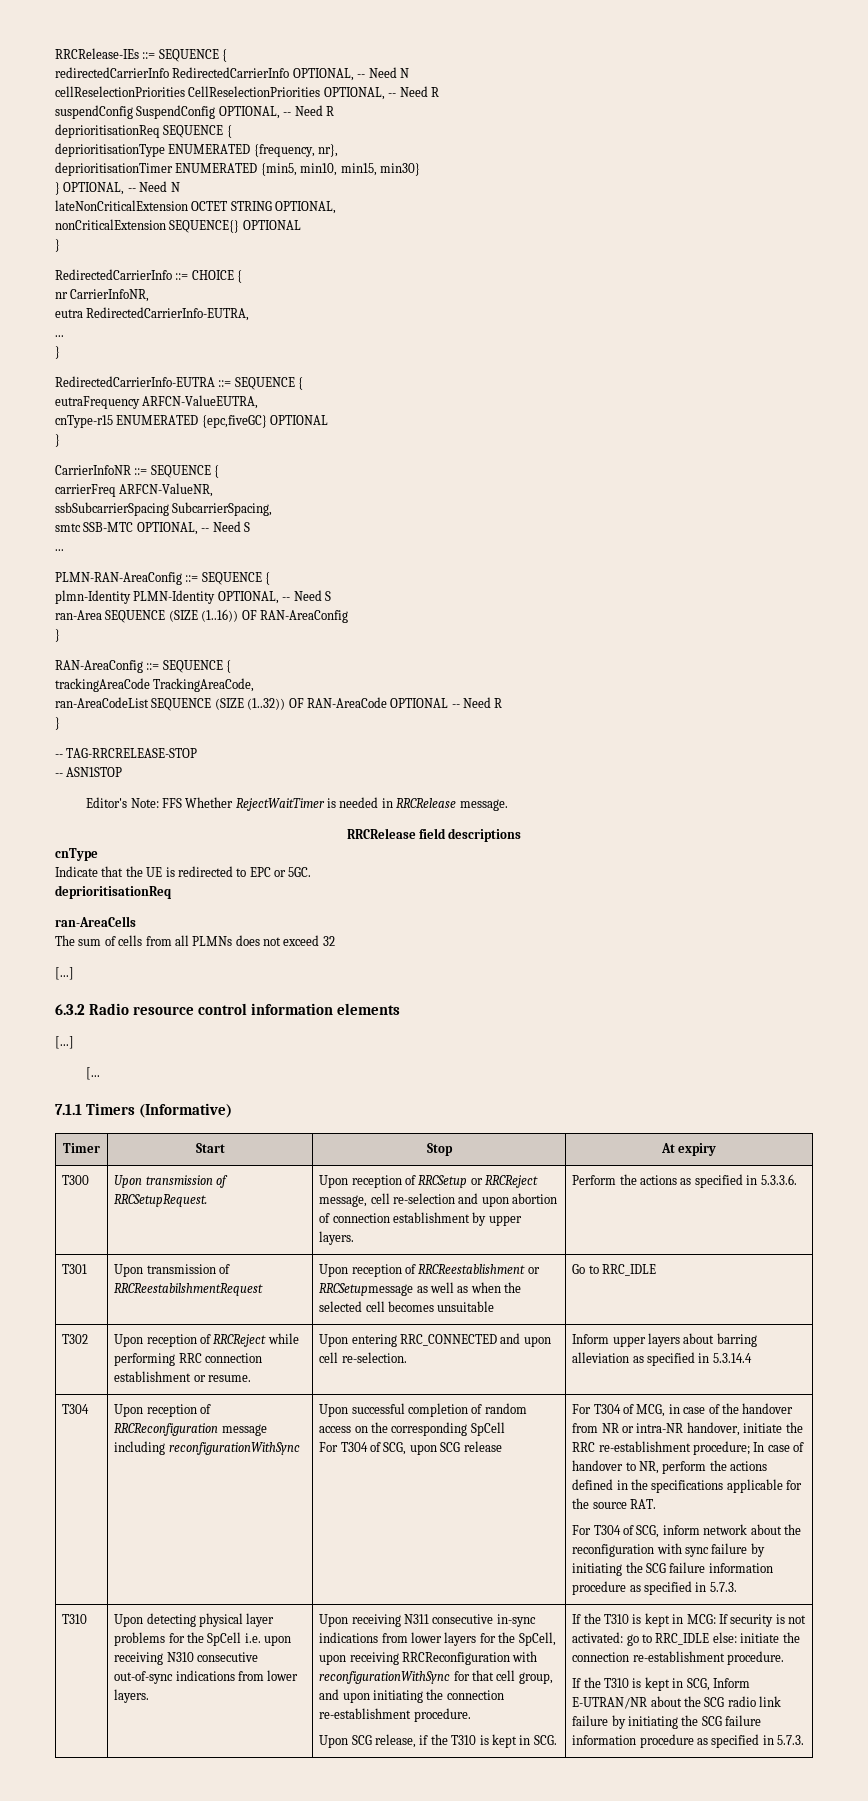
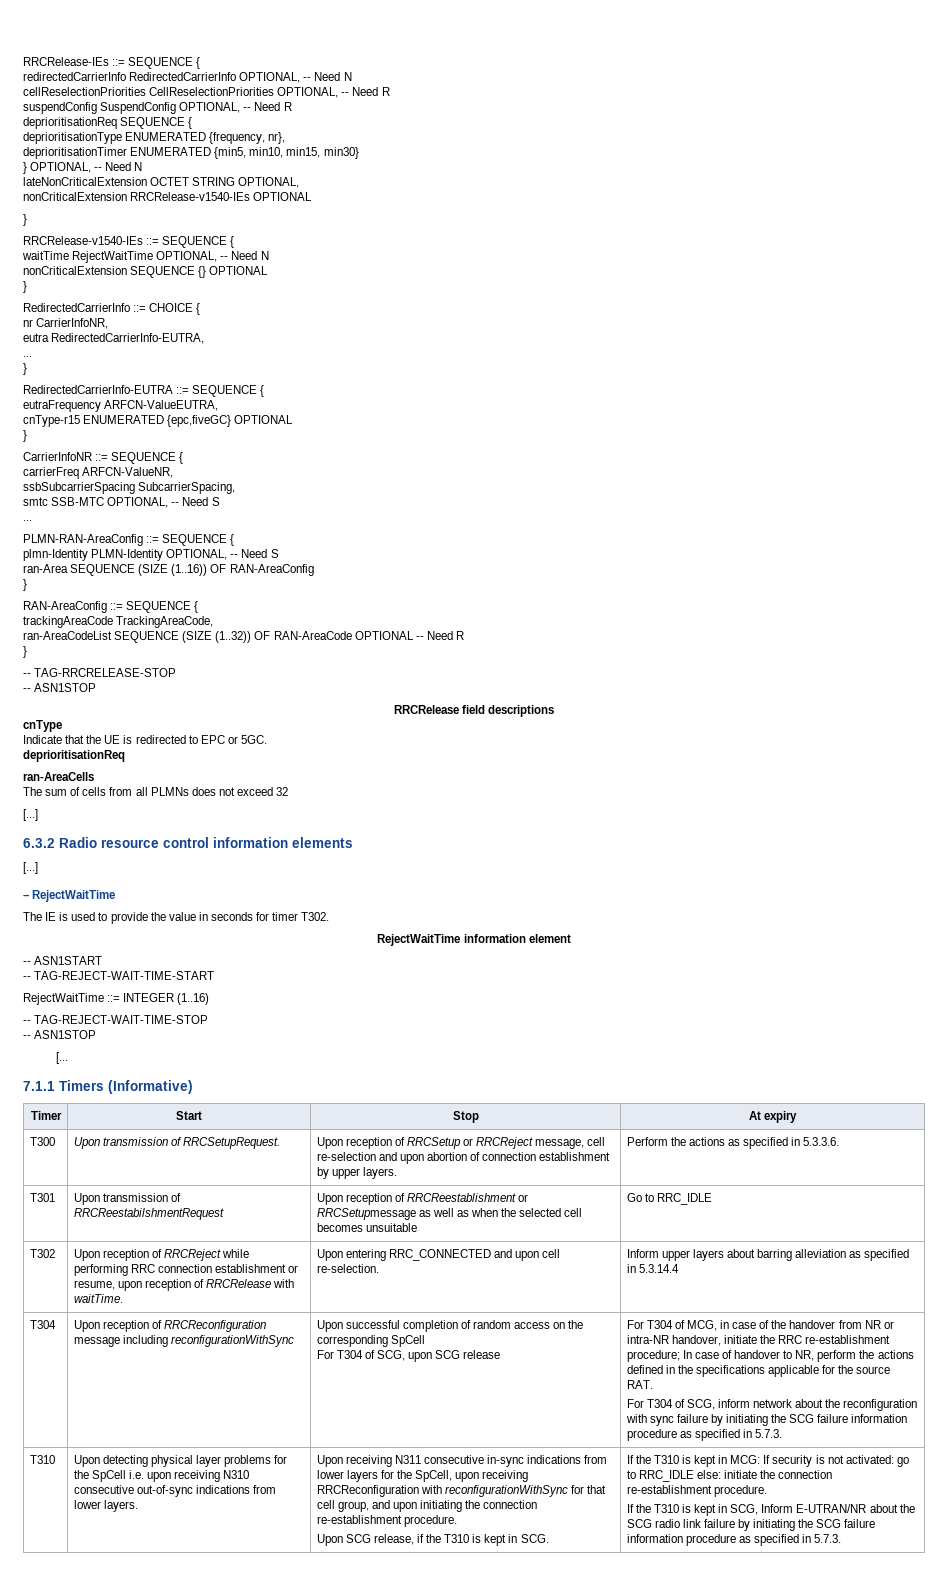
[169,220,240,233] SEQUENCE{} -> [130,192,313,201] [23,214,27,226] [23,236,235,248] [22,251,269,263] [23,266,207,278] RRCRelease-v1540-IEs OPTIONAL // } // RRCRelease-v1540-IEs ::= SEQUENCE { // waitTime RejectWaitTime OPTIONAL, -- Need N // nonCriticalExtension SEQUENCE {}
[86,797,508,811] // Editor's Note: FFS Whether RejectWaitTimer is needed in RRCRelease message. -> (97, 687) none
(74, 1042) none -> [23,890,116,902] [23,912,330,924] [377,934,571,946] [23,956,103,965] [23,971,215,980] [23,993,210,1005] [23,1015,209,1024] [23,1030,97,1039] // – RejectWaitTime // The IE is used to provide the value in seconds for timer T302. // RejectWaitTime information element // -- ASN1START // -- TAG-REJECT-WAIT-TIME-START // RejectWaitTime ::= INTEGER (1..16) // -- TAG-REJECT-WAIT-TIME-STOP // -- ASN1STOP
[208,1375,252,1382] resume. -> [73,1279,295,1291] [73,1294,123,1303] resume, upon reception of RRCRelease with waitTime.

